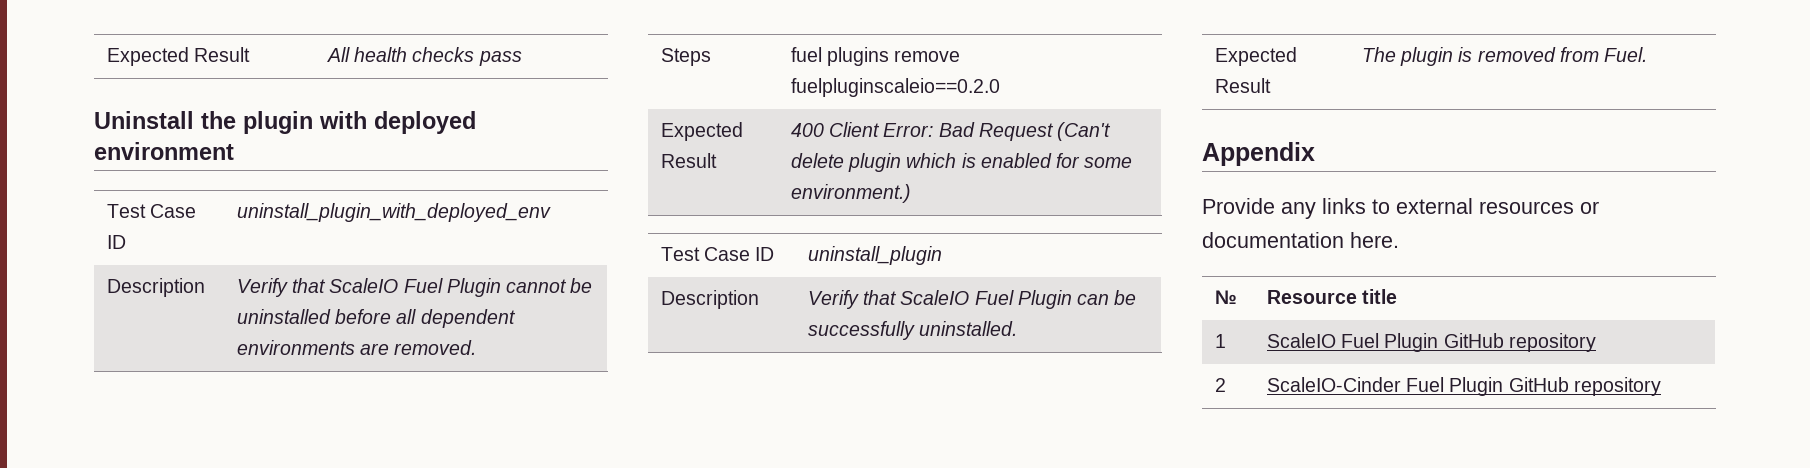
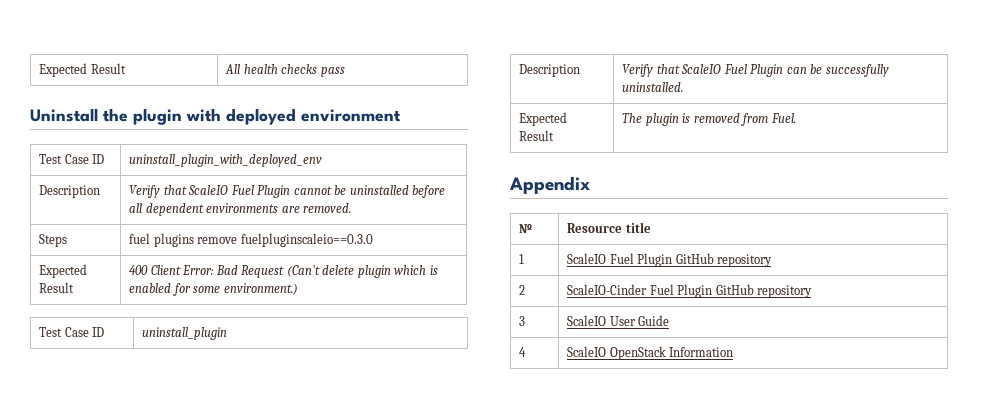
[790,78,1000,97] fuelpluginscaleio==0.2.0 -> [240,233,373,247] fuelpluginscaleio==0.3.0
[1202,198,1599,219] [1202,232,1399,248] // Provide any links to external resources or documentation here. -> (590, 185) none
(1661, 386) none -> [519,316,526,326] [567,315,670,326] [519,347,527,357] [567,346,734,360] // 3 | ScaleIO User Guide // 4 | ScaleIO OpenStack Information

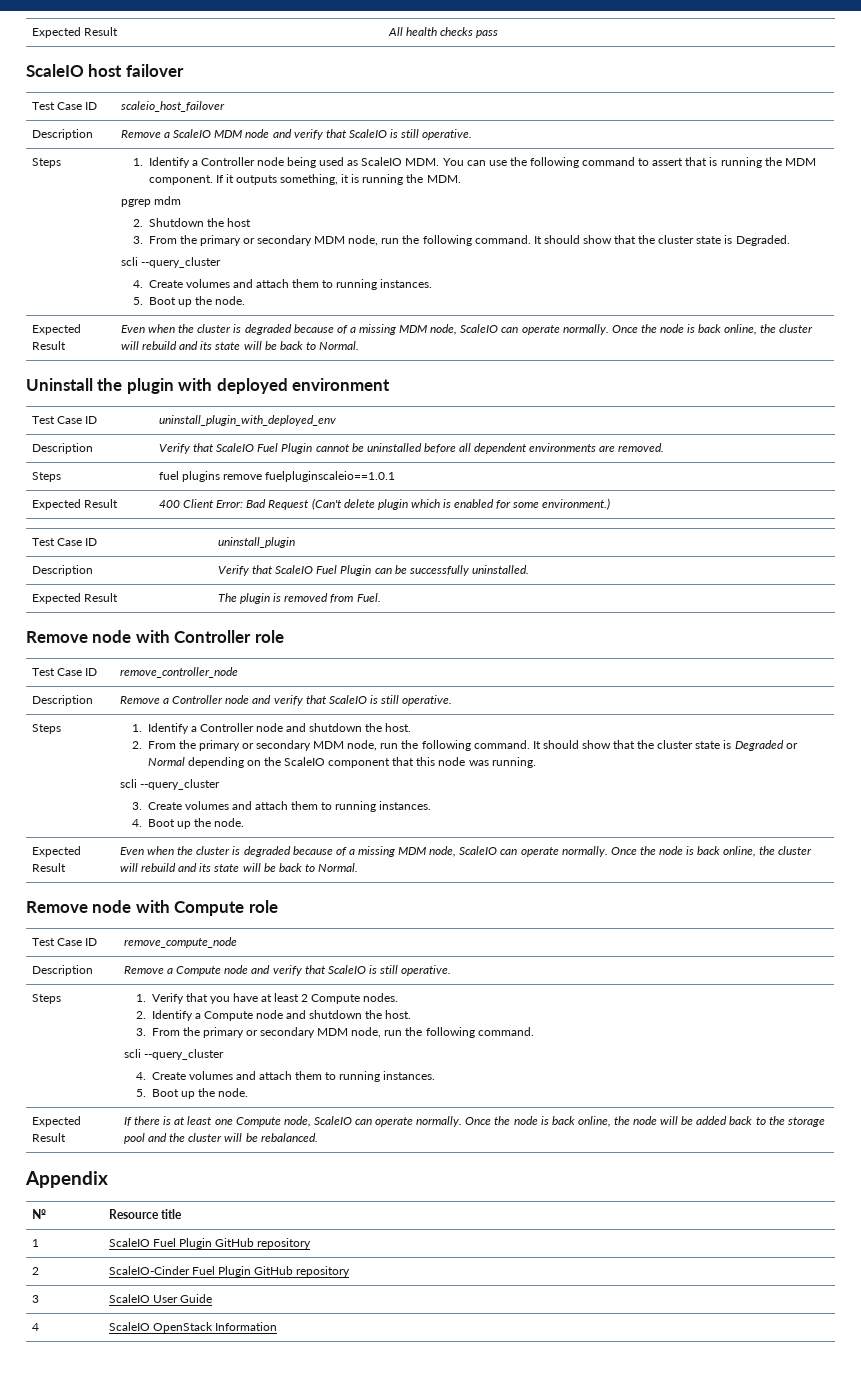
(345, 72) none -> [26,64,184,77] [32,102,98,110] [121,101,226,112] [32,129,94,140] [121,129,473,140] [32,158,62,168] [132,157,816,168] [148,174,461,185] [121,196,182,207] [132,218,251,227] [132,235,790,246] [121,257,222,268] [132,279,433,290] [132,296,245,307] [32,324,82,335] [32,341,67,350] [121,324,814,335] [121,341,359,350] // ScaleIO host failover // Test Case ID | scaleio_host_failover // Description | Remove a ScaleIO MDM node and verify that ScaleIO is still operative. // Steps | 1. Identify a Controller node being used as ScaleIO MDM. You can use the following command to assert that is running the MDM component. If it outputs something, it is running the MDM. // pgrep mdm // 2. Shutdown the host // 3. From the primary or secondary MDM node, run the following command. It should show that the cluster state is Degraded. // scli --query_cluster // 4. Create volumes and attach them to running instances. // 5. Boot up the node. // Expected Result | Even when the cluster is degraded because of a missing MDM node, ScaleIO can operate normally. Once the node is back online, the cluster will rebuild and its state will be back to Normal.
[240,233,373,247] fuelpluginscaleio==0.3.0 -> [265,471,396,482] fuelpluginscaleio==1.0.1
(796, 118) none -> [26,630,284,643] [32,668,98,676] [120,667,239,678] [32,695,94,706] [120,695,453,706] [32,724,62,734] [131,723,412,734] [131,740,798,751] [147,757,536,768] [120,779,221,790] [131,801,432,812] [131,818,244,829] [32,846,82,857] [32,863,67,872] [120,846,813,857] [120,863,358,872] [26,900,278,916] [32,938,98,946] [124,937,238,948] [32,965,94,976] [124,965,452,976] [32,994,62,1004] [135,993,399,1004] [135,1010,412,1021] [135,1027,534,1038] [124,1049,225,1060] [135,1071,436,1082] [135,1088,248,1099] [32,1116,82,1127] [32,1133,67,1142] [124,1116,825,1127] [124,1133,318,1144] // Remove node with Controller role // Test Case ID | remove_controller_node // Description | Remove a Controller node and verify that ScaleIO is still operative. // Steps | 1. Identify a Controller node and shutdown the host. // 2. From the primary or secondary MDM node, run the following command. It should show that the cluster state is Degraded or Normal depending on the ScaleIO component that this node was running. // scli --query_cluster // 3. Create volumes and attach them to running instances. // 4. Boot up the node. // Expected Result | Even when the cluster is degraded because of a missing MDM node, ScaleIO can operate normally. Once the node is back online, the cluster will rebuild and its state will be back to Normal. // Remove node with Compute role // Test Case ID | remove_compute_node // Description | Remove a Compute node and verify that ScaleIO is still operative. // Steps | 1. Verify that you have at least 2 Compute nodes. // 2. Identify a Compute node and shutdown the host. // 3. From the primary or secondary MDM node, run the following command. // scli --query_cluster // 4. Create volumes and attach them to running instances. // 5. Boot up the node. // Expected Result | If there is at least one Compute node, ScaleIO can operate normally. Once the node is back online, the node will be added back to the storage pool and the cluster will be rebalanced.

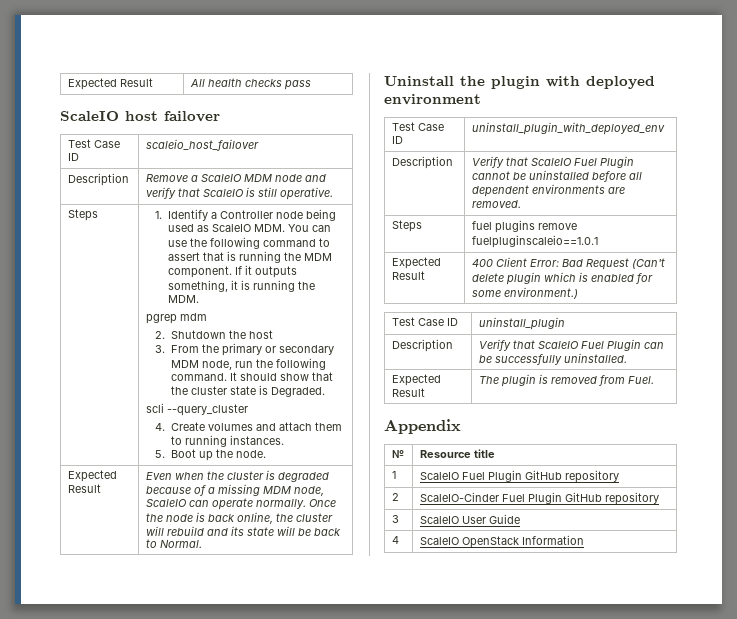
[26,630,284,643] [32,668,98,676] [120,667,239,678] [32,695,94,706] [120,695,453,706] [32,724,62,734] [131,723,412,734] [131,740,798,751] [147,757,536,768] [120,779,221,790] [131,801,432,812] [131,818,244,829] [32,846,82,857] [32,863,67,872] [120,846,813,857] [120,863,358,872] [26,900,278,916] [32,938,98,946] [124,937,238,948] [32,965,94,976] [124,965,452,976] [32,994,62,1004] [135,993,399,1004] [135,1010,412,1021] [135,1027,534,1038] [124,1049,225,1060] [135,1071,436,1082] [135,1088,248,1099] [32,1116,82,1127] [32,1133,67,1142] [124,1116,825,1127] [124,1133,318,1144] // Remove node with Controller role // Test Case ID | remove_controller_node // Description | Remove a Controller node and verify that ScaleIO is still operative. // Steps | 1. Identify a Controller node and shutdown the host. // 2. From the primary or secondary MDM node, run the following command. It should show that the cluster state is Degraded or Normal depending on the ScaleIO component that this node was running. // scli --query_cluster // 3. Create volumes and attach them to running instances. // 4. Boot up the node. // Expected Result | Even when the cluster is degraded because of a missing MDM node, ScaleIO can operate normally. Once the node is back online, the cluster will rebuild and its state will be back to Normal. // Remove node with Compute role // Test Case ID | remove_compute_node // Description | Remove a Compute node and verify that ScaleIO is still operative. // Steps | 1. Verify that you have at least 2 Compute nodes. // 2. Identify a Compute node and shutdown the host. // 3. From the primary or secondary MDM node, run the following command. // scli --query_cluster // 4. Create volumes and attach them to running instances. // 5. Boot up the node. // Expected Result | If there is at least one Compute node, ScaleIO can operate normally. Once the node is back online, the node will be added back to the storage pool and the cluster will be rebalanced. -> (654, 380) none

